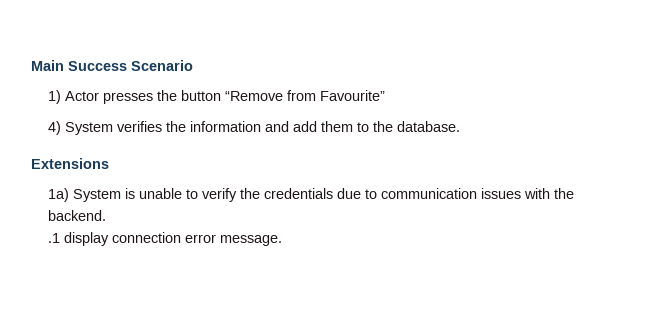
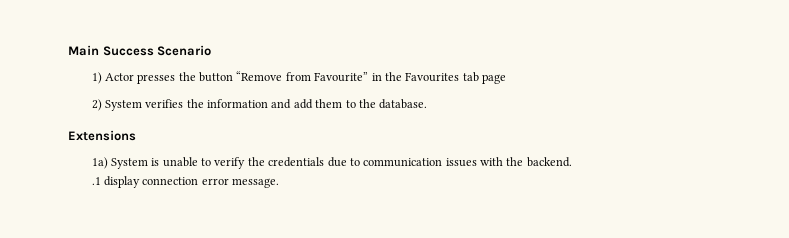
[47,121,61,135] // 4) -> [371,72,507,84] [91,99,102,111] in the Favourites tab page // 2)

